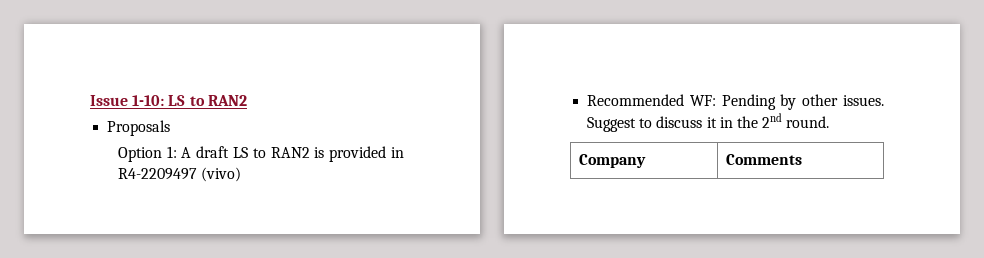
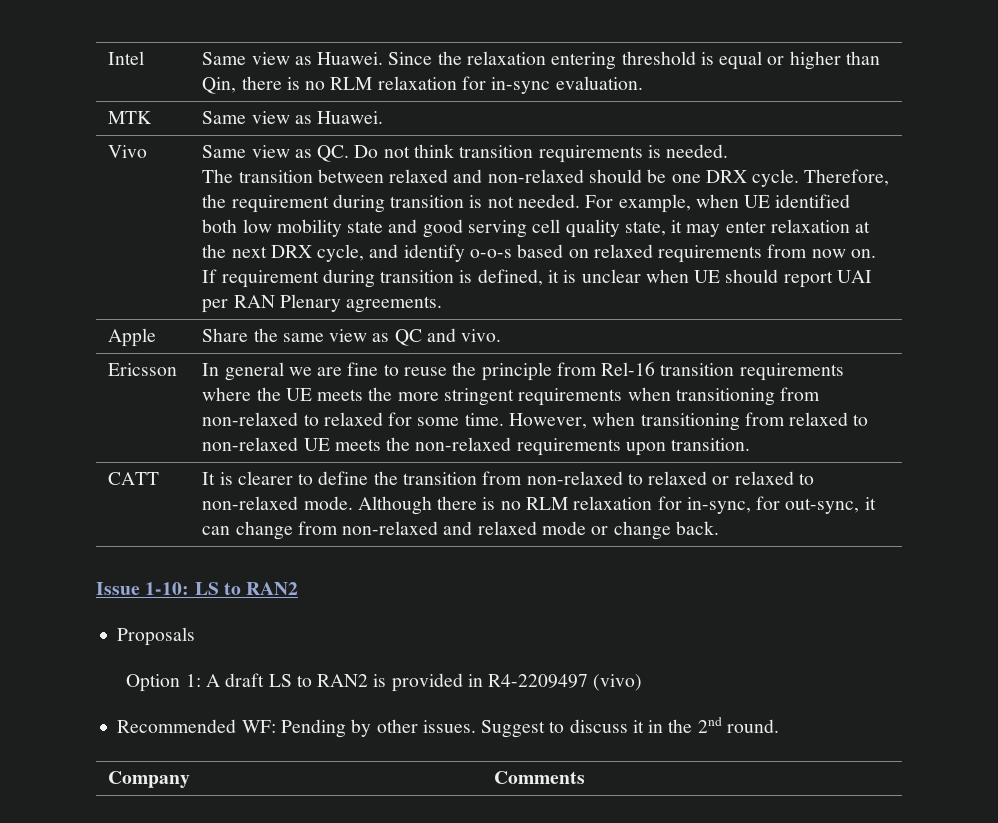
(90, 100) none -> [108,51,145,65] [202,51,880,70] [202,76,643,94] [108,111,153,124] [202,111,384,124] [108,145,148,158] [202,144,729,163] [202,169,890,187] [202,194,851,213] [202,219,871,238] [202,244,876,263] [202,269,872,288] [202,294,443,313] [108,328,157,347] [202,328,502,346] [108,363,178,376] [202,362,844,381] [202,387,821,406] [202,412,869,431] [202,437,751,456] [108,472,160,485] [202,471,814,485] [202,496,876,515] [202,521,719,540] Intel | Same view as Huawei. Since the relaxation entering threshold is equal or higher than Qin, there is no RLM relaxation for in-sync evaluation. // MTK | Same view as Huawei. // Vivo | Same view as QC. Do not think transition requirements is needed. // The transition between relaxed and non-relaxed should be one DRX cycle. Therefore, the requirement during transition is not needed. For example, when UE identified both low mobility state and good serving cell quality state, it may enter relaxation at the next DRX cycle, and identify o-o-s based on relaxed requirements from now on. If requirement during transition is defined, it is unclear when UE should report UAI per RAN Plenary agreements. // Apple | Share the same view as QC and vivo. // Ericsson | In general we are fine to reuse the principle from Rel-16 transition requirements where the UE meets the more stringent requirements when transitioning from non-relaxed to relaxed for some time. However, when transitioning from relaxed to non-relaxed UE meets the non-relaxed requirements upon transition. // CATT | It is clearer to define the transition from non-relaxed to relaxed or relaxed to non-relaxed mode. Although there is no RLM relaxation for in-sync, for out-sync, it can change from non-relaxed and relaxed mode or change back. //

